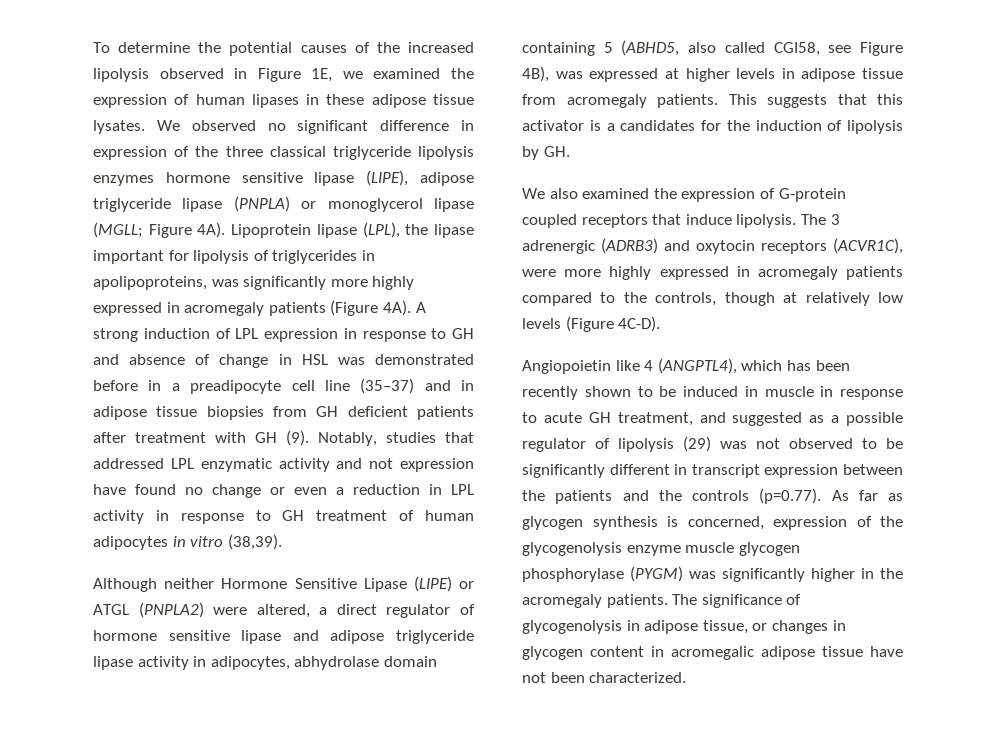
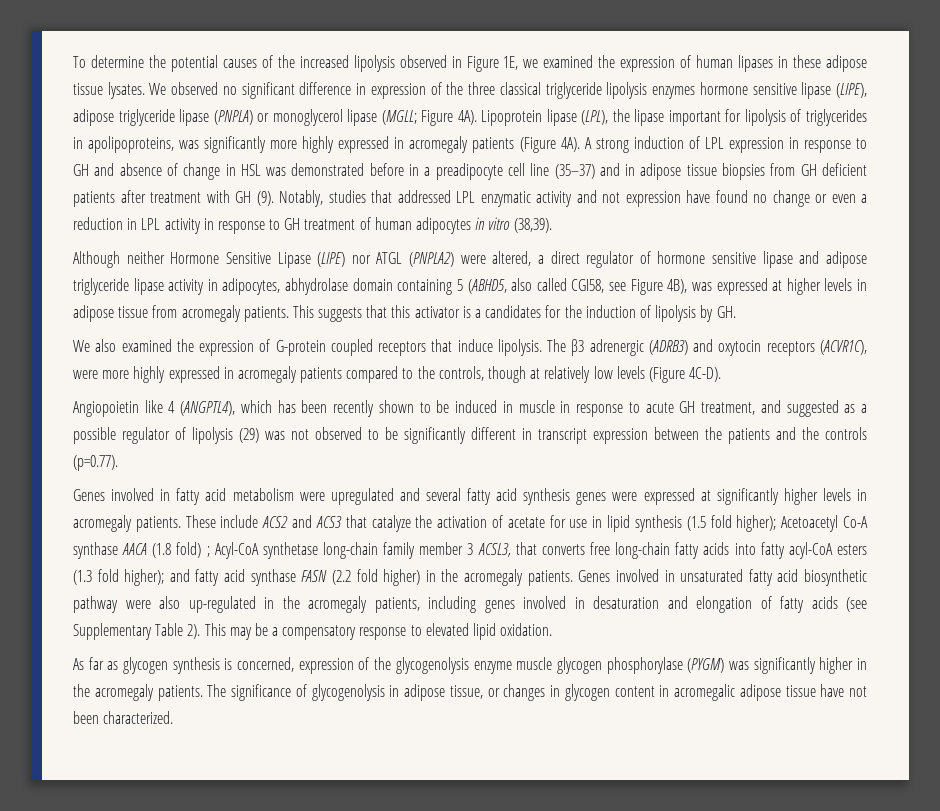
[459,581,475,589] or -> [351,255,371,264] nor
[830,214,840,225] 3 -> [571,339,585,356] β3
(822, 496) none -> [73,488,868,505] [73,515,869,532] [73,542,867,559] [73,569,867,586] [73,596,867,613] [73,623,553,640] // Genes involved in fatty acid metabolism were upregulated and several fatty acid synthesis genes were expressed at significantly higher levels in acromegaly patients. These include ACS2 and ACS3 that catalyze the activation of acetate for use in lipid synthesis (1.5 fold higher); Acetoacetyl Co-A synthase AACA (1.8 fold) ; Acyl-CoA synthetase long-chain family member 3 ACSL3, that converts free long-chain fatty acids into fatty acyl-CoA esters (1.3 fold higher); and fatty acid synthase FASN (2.2 fold higher) in the acromegaly patients. Genes involved in unsaturated fatty acid biosynthetic pathway were also up-regulated in the acromegaly patients, including genes involved in desaturation and elongation of fatty acids (see Supplementary Table 2). This may be a compensatory response to elevated lipid oxidation. //

